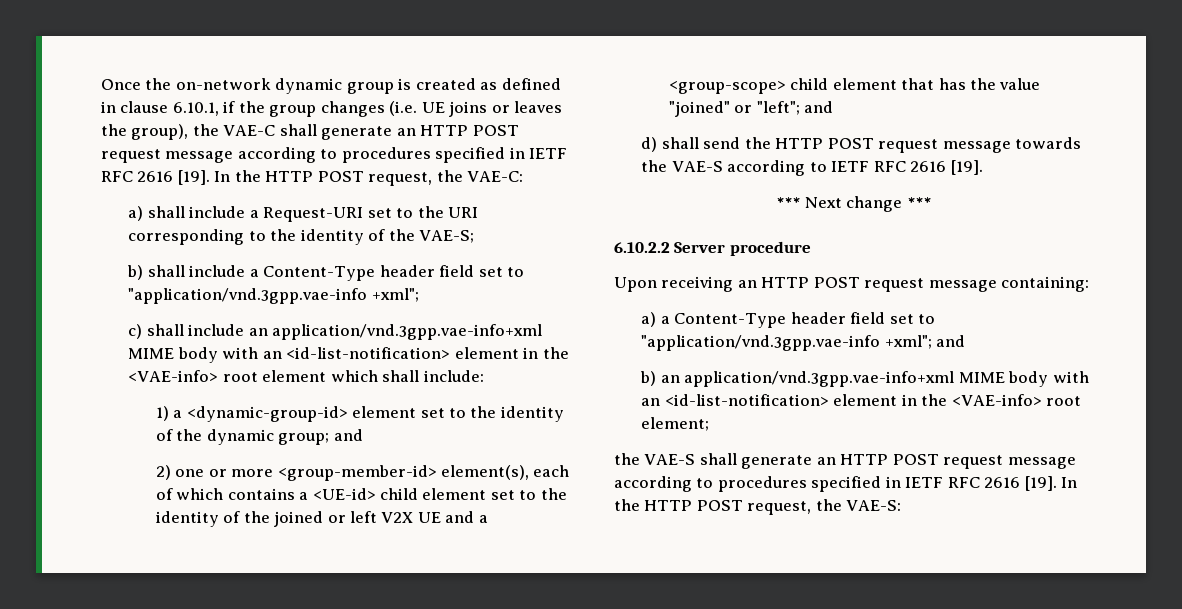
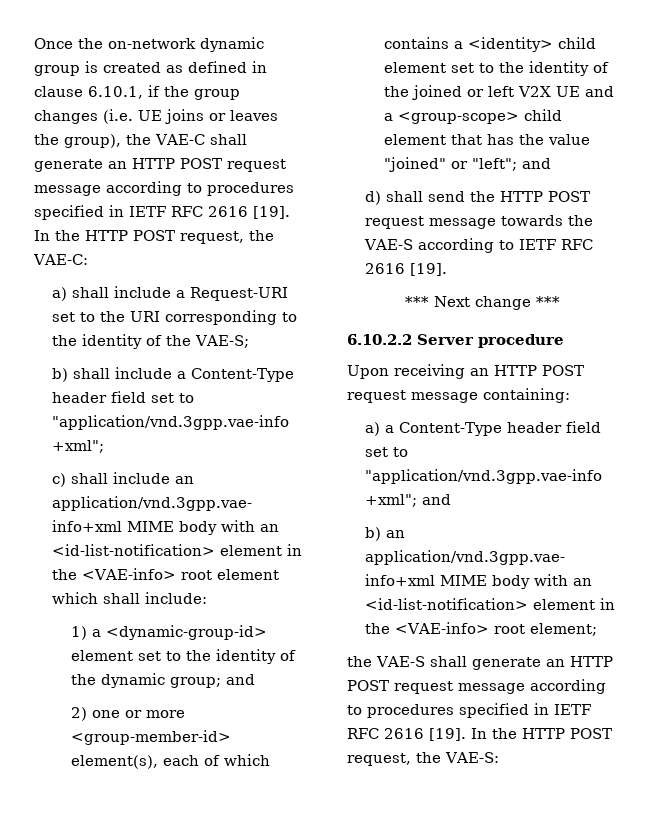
[312,488,376,500] <UE-id> -> [467,37,553,52] <identity>

